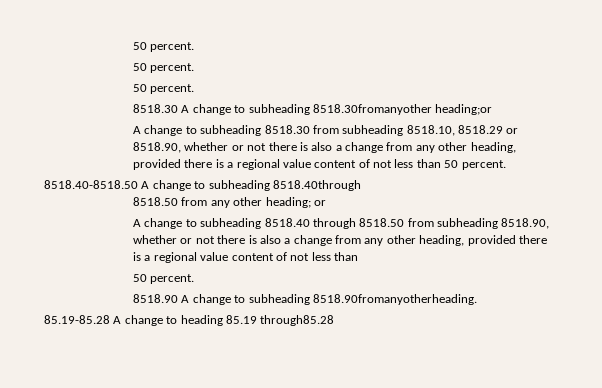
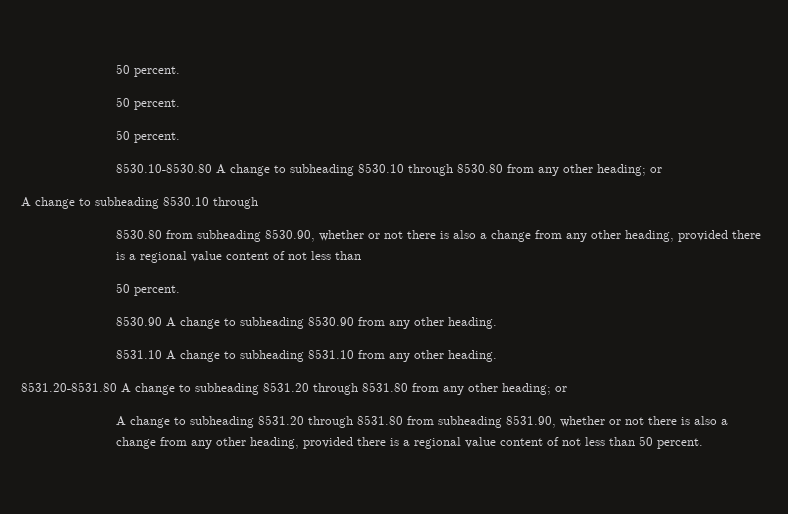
[133,104,493,115] [133,125,519,136] [133,142,516,153] [133,159,506,170] [44,180,361,191] [133,197,326,208] [133,218,550,229] 8518.30 A change to subheading 8518.30fromanyother heading;or // A change to subheading 8518.30 from subheading 8518.10, 8518.29 or 8518.90, whether or not there is also a change from any other heading, provided there is a regional value content of not less than 50 percent. // 8518.40-8518.50 A change to subheading 8518.40through // 8518.50 from any other heading; or // A change to subheading 8518.40 through 8518.50 from subheading 8518.90, -> [115,163,662,176] [21,196,258,209] [115,229,315,242] 8530.10-8530.80 A change to subheading 8530.10 through 8530.80 from any other heading; or // A change to subheading 8530.10 through // 8530.80 from subheading 8530.90,
[133,294,477,305] [44,315,335,326] 8518.90 A change to subheading 8518.90fromanyotherheading. // 85.19-85.28 A change to heading 85.19 through85.28 -> [115,316,497,329] [115,349,497,362] [21,382,567,395] [115,415,728,428] [115,436,703,449] 8530.90 A change to subheading 8530.90 from any other heading. // 8531.10 A change to subheading 8531.10 from any other heading. // 8531.20-8531.80 A change to subheading 8531.20 through 8531.80 from any other heading; or // A change to subheading 8531.20 through 8531.80 from subheading 8531.90, whether or not there is also a change from any other heading, provided there is a regional value content of not less than 50 percent.

